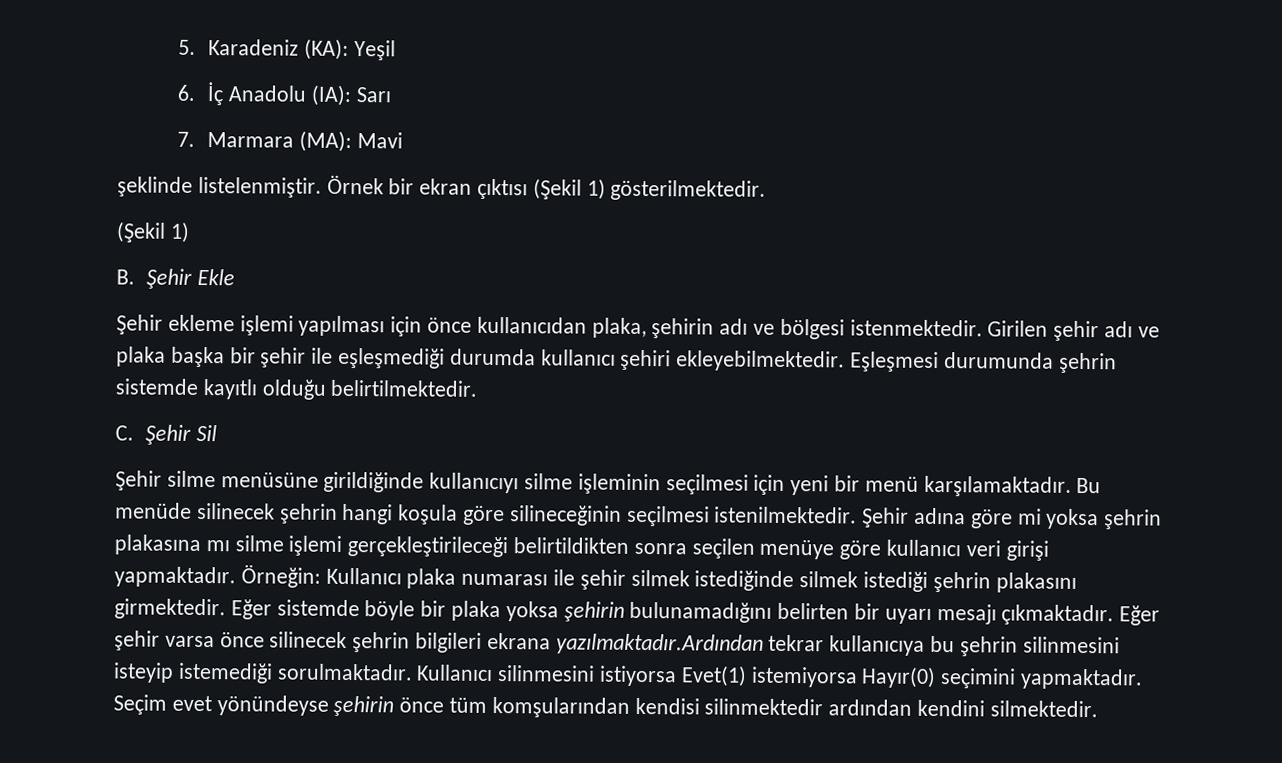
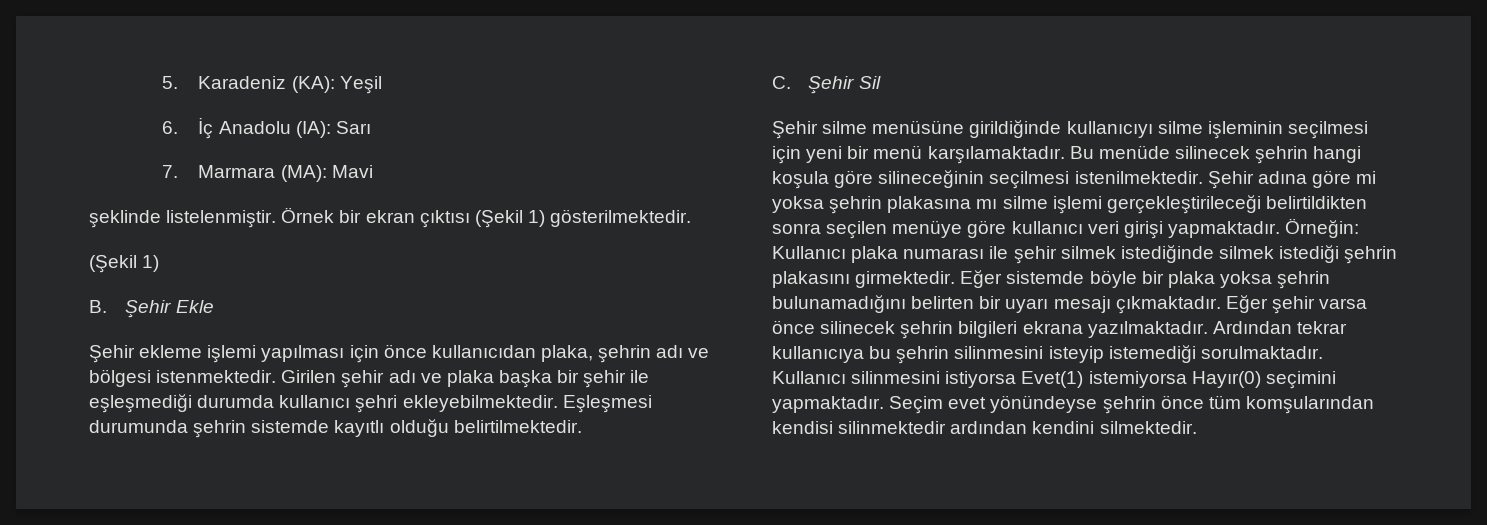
[651,318,715,339] şehirin -> [598,345,652,363] şehrin
[620,349,672,371] şehiri -> [355,395,398,413] şehri
[563,601,625,622] şehirin -> [1277,271,1331,289] şehrin
[555,633,764,655] yazılmaktadır.Ardından -> [1087,321,1292,338] yazılmaktadır. Ardından
[333,695,395,717] şehirin -> [1102,396,1156,414] şehrin

